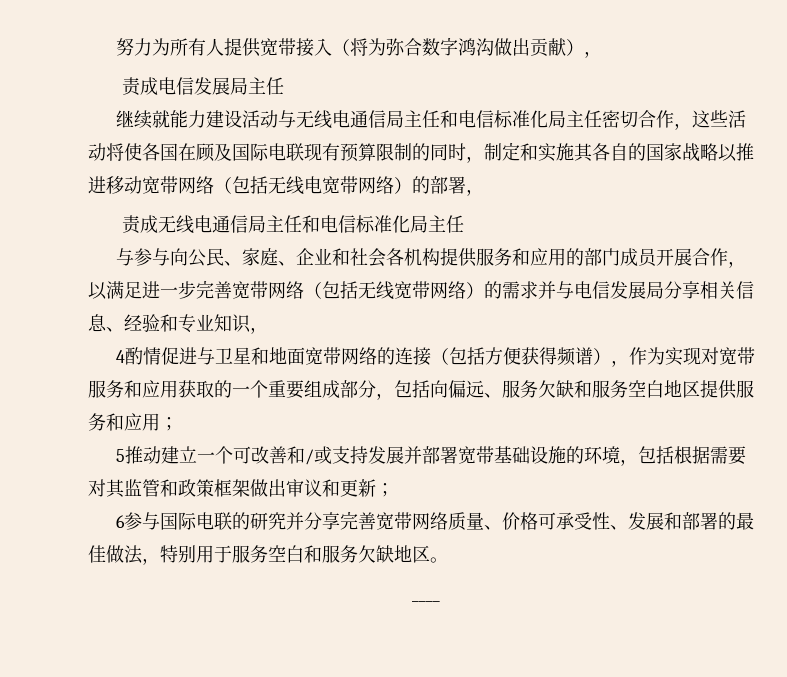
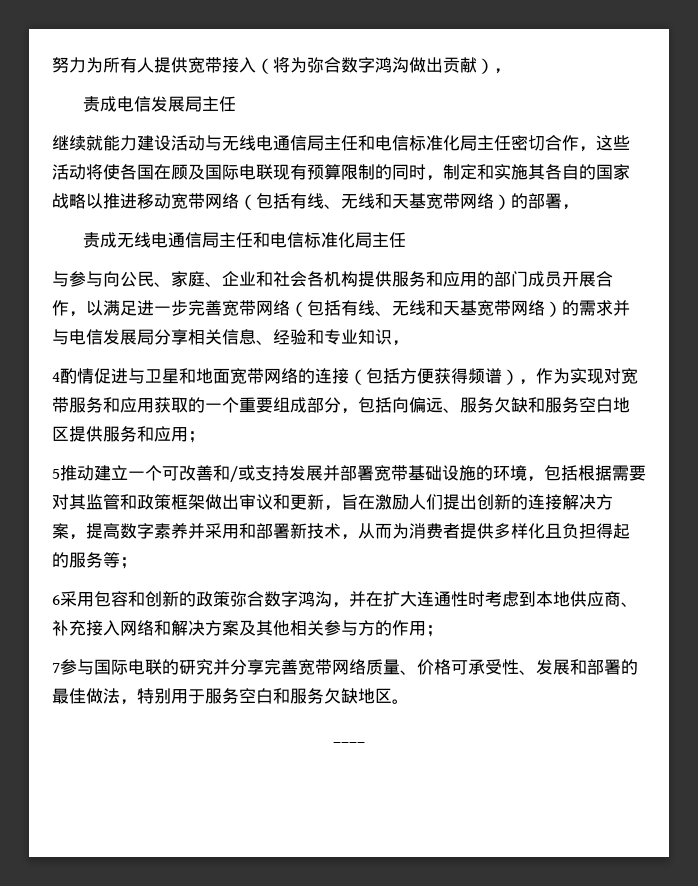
[268,176,322,195] 无线电 -> [290,193,426,209] 有线、无线和天基
[358,281,394,300] 无线 -> [341,300,477,316] 有线、无线和天基
[376,483,394,497] [115,515,125,528] ； // 6 -> [324,494,613,511] [52,523,630,540] [52,552,137,569] [52,591,638,608] [52,620,443,637] [52,663,60,673] ，旨在激励人们提出创新的连接解决方案，提高数字素养并采用和部署新技术，从而为消费者提供多样化且负担得起的服务等； // 6采用包容和创新的政策弥合数字鸿沟，并在扩大连通性时考虑到本地供应商、补充接入网络和解决方案及其他相关参与方的作用； // 7

